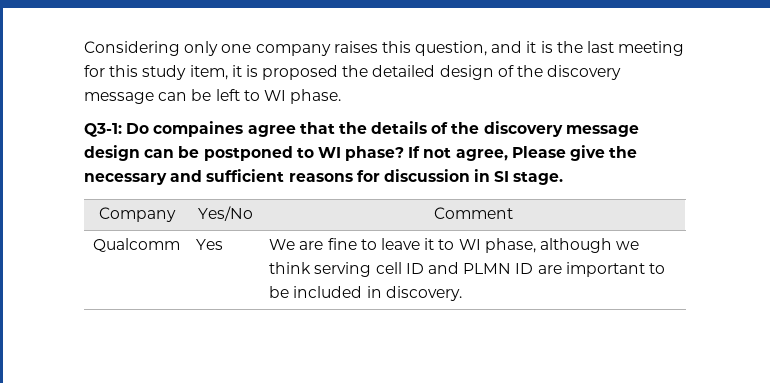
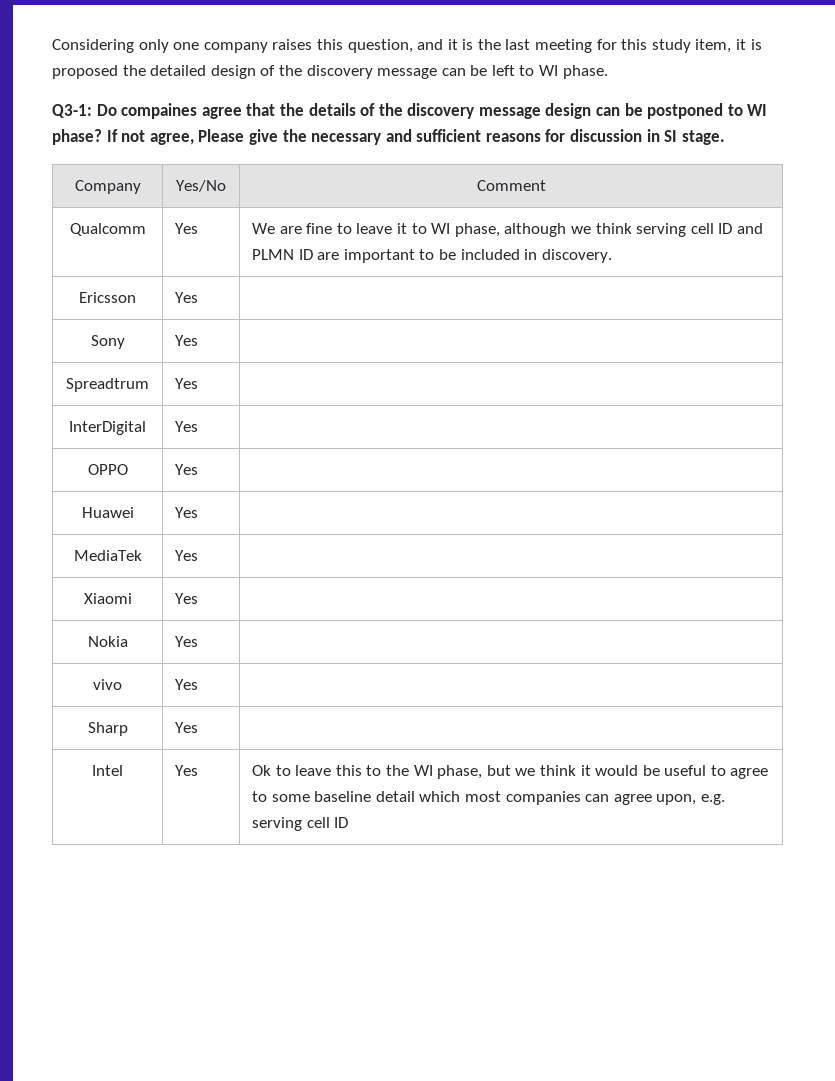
(462, 293) none -> [79,292,136,303] [175,292,199,303] [90,335,125,349] [175,335,199,346] [66,378,149,392] [175,378,199,389] [69,421,146,435] [175,421,199,432] [87,464,128,475] [175,464,199,475] [81,507,134,518] [175,507,199,518] [73,550,142,561] [175,550,199,561] [83,593,132,604] [175,593,199,604] [87,636,128,647] [175,636,199,647] [93,679,122,690] [175,679,199,690] [87,722,128,736] [175,722,199,733] [92,765,123,776] [175,765,199,776] [252,765,769,779] [252,791,725,805] [252,817,349,831] // Ericsson | Yes | // Sony | Yes | // Spreadtrum | Yes | // InterDigital | Yes | // OPPO | Yes | // Huawei | Yes | // MediaTek | Yes | // Xiaomi | Yes | // Nokia | Yes | // vivo | Yes | // Sharp | Yes | // Intel | Yes | Ok to leave this to the WI phase, but we think it would be useful to agree to some baseline detail which most companies can agree upon, e.g. serving cell ID

